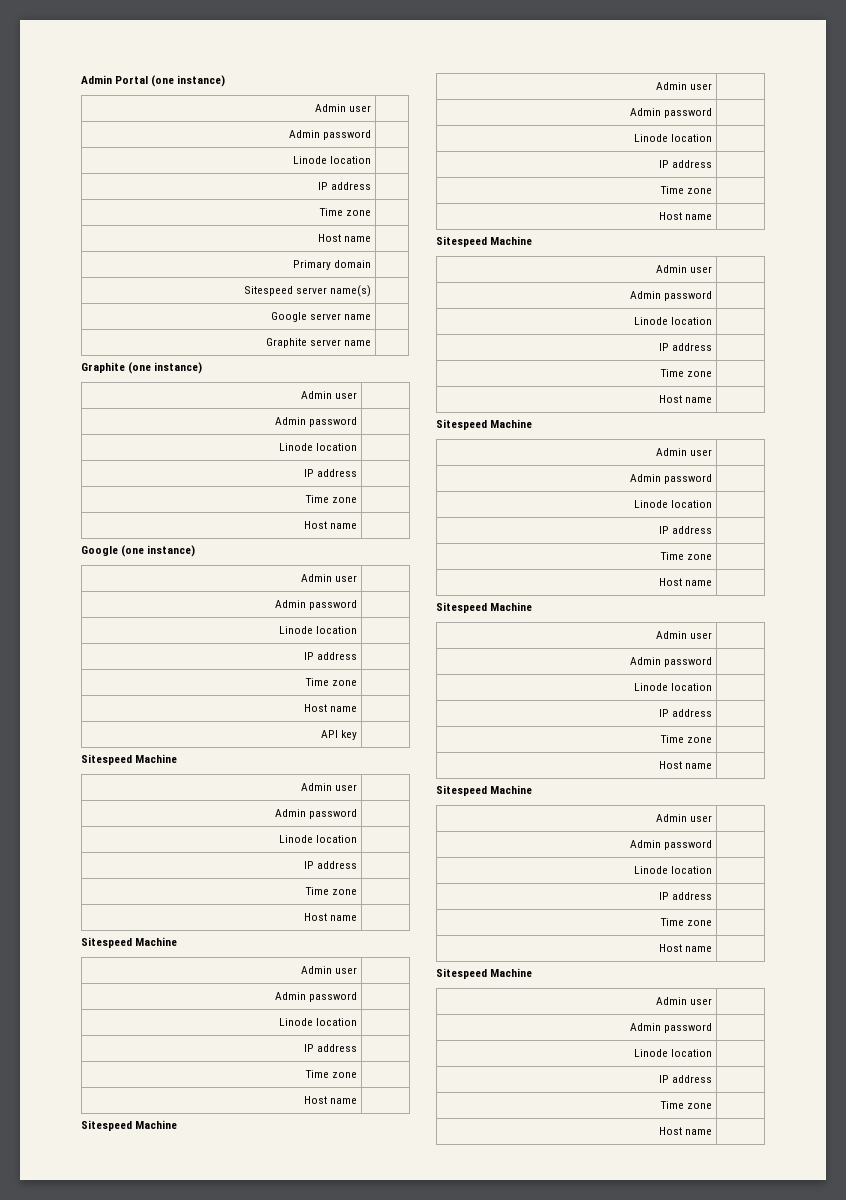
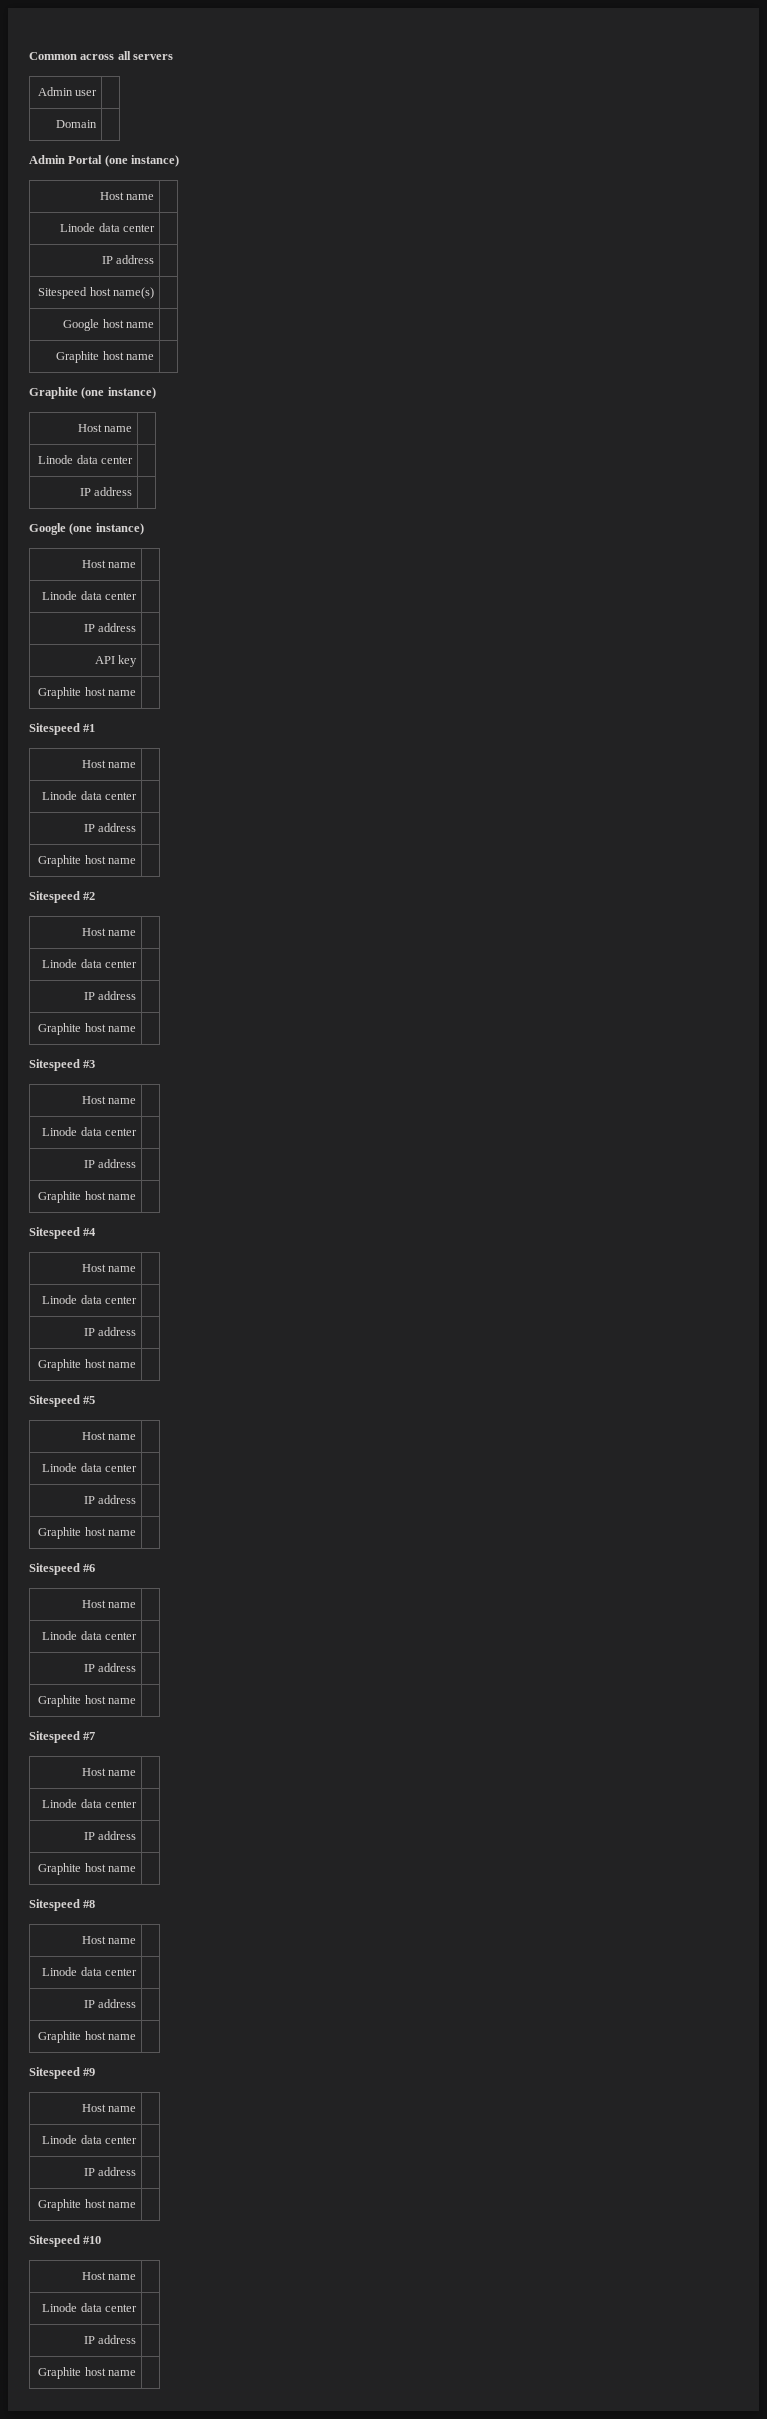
(81, 79) none -> [29,51,174,60] [37,87,98,96] [56,120,98,128] Common across all servers // Admin user | // Domain | //
[314,104,372,112] [288,130,372,140] [292,156,372,164] [317,182,372,190] [318,208,372,216] [317,234,372,242] [292,260,372,270] [243,286,327,296] Admin user | // Admin password | // Linode location | // IP address | // Time zone | // Host name | // Primary domain | // Sitespeed server -> [99,192,155,200] [60,223,156,232] [101,255,155,264] [38,287,111,299] Host name | // Linode data center | // IP address | // Sitespeed host
[309,313,372,320] [265,338,341,348] server name | // Graphite server -> [102,319,155,328] [56,351,124,363] host name | // Graphite host
[300,391,358,399] [274,417,358,427] [278,443,358,451] [303,469,358,477] [304,495,358,503] [303,521,358,529] [81,545,196,557] [300,574,358,582] [274,600,358,610] [278,626,358,634] [303,652,358,660] [304,678,358,686] [303,704,358,712] [320,730,358,740] [81,754,178,765] [300,783,358,791] [274,809,358,819] [278,835,358,843] [303,861,358,869] [304,887,358,895] [303,913,358,921] [81,937,178,948] [300,966,358,974] [274,992,358,1002] [278,1018,358,1026] [303,1044,358,1052] [304,1070,358,1078] [303,1096,358,1104] [81,1120,178,1131] [655,82,713,90] [629,108,713,118] [633,134,713,142] [658,160,713,168] [659,186,713,194] [658,212,713,220] [436,236,533,247] [655,265,713,273] [629,291,713,301] [633,317,713,325] [658,343,713,351] [659,369,713,377] [658,395,713,403] [436,419,533,430] [655,448,713,456] [629,474,713,484] [633,500,713,508] [658,526,713,534] [659,552,713,560] [658,578,713,586] [436,602,533,613] [655,631,713,639] [629,657,713,667] [633,683,713,691] [658,709,713,717] [659,735,713,743] [658,761,713,769] [436,785,533,796] [655,814,713,822] [629,840,713,850] [633,866,713,874] [658,892,713,900] [659,918,713,926] [658,944,713,952] [436,968,533,979] [655,997,713,1005] [629,1023,713,1033] [633,1049,713,1057] [658,1075,713,1083] [659,1101,713,1109] [658,1127,682,1135] Admin user | // Admin password | // Linode location | // IP address | // Time zone | // Host name | // Google (one instance) // Admin user | // Admin password | // Linode location | // IP address | // Time zone | // Host name | // API key | // Sitespeed Machine // Admin user | // Admin password | // Linode location | // IP address | // Time zone | // Host name | // Sitespeed Machine // Admin user | // Admin password | // Linode location | // IP address | // Time zone | // Host name | // Sitespeed Machine // Admin user | // Admin password | // Linode location | // IP address | // Time zone | // Host name | // Sitespeed Machine // Admin user | // Admin password | // Linode location | // IP address | // Time zone | // Host name | // Sitespeed Machine // Admin user | // Admin password | // Linode location | // IP address | // Time zone | // Host name | // Sitespeed Machine // Admin user | // Admin password | // Linode location | // IP address | // Time zone | // Host name | // Sitespeed Machine // Admin user | // Admin password | // Linode location | // IP address | // Time zone | // Host name | // Sitespeed Machine // Admin user | // Admin password | // Linode location | // IP address | // Time zone | // Host -> [77,424,133,432] [38,455,134,464] [79,487,133,496] [29,523,144,535] [81,560,137,568] [42,591,138,600] [83,623,137,632] [94,655,138,667] [38,687,137,699] [29,723,96,735] [81,760,137,768] [42,791,138,800] [83,823,137,832] [38,855,137,867] [29,891,96,903] [81,928,137,936] [42,959,138,968] [83,991,137,1000] [38,1023,137,1035] [29,1059,96,1071] [81,1096,137,1104] [42,1127,138,1136] [83,1159,137,1168] [38,1191,137,1203] [29,1227,97,1239] [81,1264,137,1272] [42,1295,138,1304] [83,1327,137,1336] [38,1359,137,1371] [29,1395,96,1407] [81,1432,137,1440] [42,1463,138,1472] [83,1495,137,1504] [38,1527,137,1539] [29,1563,96,1575] [81,1600,137,1608] [42,1631,138,1640] [83,1663,137,1672] [38,1695,137,1707] [29,1731,96,1743] [81,1768,137,1776] [42,1799,138,1808] [83,1831,137,1840] [38,1863,137,1875] [29,1899,96,1911] [81,1936,137,1944] [42,1967,138,1976] [83,1999,137,2008] [38,2031,137,2043] [29,2067,96,2079] [81,2104,137,2112] [42,2135,138,2144] [83,2167,137,2176] [38,2199,137,2211] [29,2235,102,2247] [81,2272,137,2280] [42,2303,138,2312] [83,2335,137,2344] [38,2367,106,2379] Host name | // Linode data center | // IP address | // Google (one instance) // Host name | // Linode data center | // IP address | // API key | // Graphite host name | // Sitespeed #1 // Host name | // Linode data center | // IP address | // Graphite host name | // Sitespeed #2 // Host name | // Linode data center | // IP address | // Graphite host name | // Sitespeed #3 // Host name | // Linode data center | // IP address | // Graphite host name | // Sitespeed #4 // Host name | // Linode data center | // IP address | // Graphite host name | // Sitespeed #5 // Host name | // Linode data center | // IP address | // Graphite host name | // Sitespeed #6 // Host name | // Linode data center | // IP address | // Graphite host name | // Sitespeed #7 // Host name | // Linode data center | // IP address | // Graphite host name | // Sitespeed #8 // Host name | // Linode data center | // IP address | // Graphite host name | // Sitespeed #9 // Host name | // Linode data center | // IP address | // Graphite host name | // Sitespeed #10 // Host name | // Linode data center | // IP address | // Graphite host

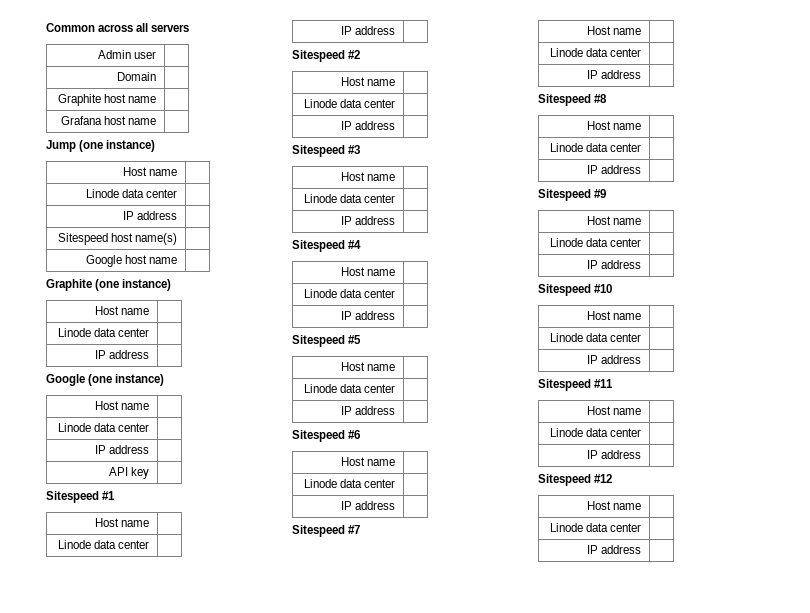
[29,155,103,164] // Admin Portal -> [57,94,157,106] [60,116,157,125] [46,140,76,152] // Graphite host name | // Grafana host name | // Jump
[56,351,155,363] // Graphite host name | -> (178, 260) none
[38,687,137,699] // Graphite host name | -> (150, 473) none
[38,855,137,867] // Graphite host name | -> (396, 30) none
[38,1023,137,1035] // Graphite host name | -> (396, 125) none
[38,1191,137,1203] // Graphite host name | -> (396, 220) none
[38,1359,137,1371] // Graphite host name | -> (396, 315) none
[38,1527,137,1539] // Graphite host name | -> (396, 410) none
[38,1695,137,1707] // Graphite host name | -> (396, 505) none
[38,1863,137,1875] // Graphite host name | -> (642, 74) none
[38,2031,137,2043] // Graphite host name | -> (642, 169) none
[38,2199,137,2211] // Graphite host name | -> (642, 264) none
[38,2367,137,2379] // Graphite host name -> [538,379,614,391] [586,406,642,415] [549,428,642,437] [586,450,642,459] [538,474,613,486] [586,501,642,510] [549,523,642,532] [586,545,642,554] // Sitespeed #11 // Host name | // Linode data center | // IP address | // Sitespeed #12 // Host name | // Linode data center | // IP address

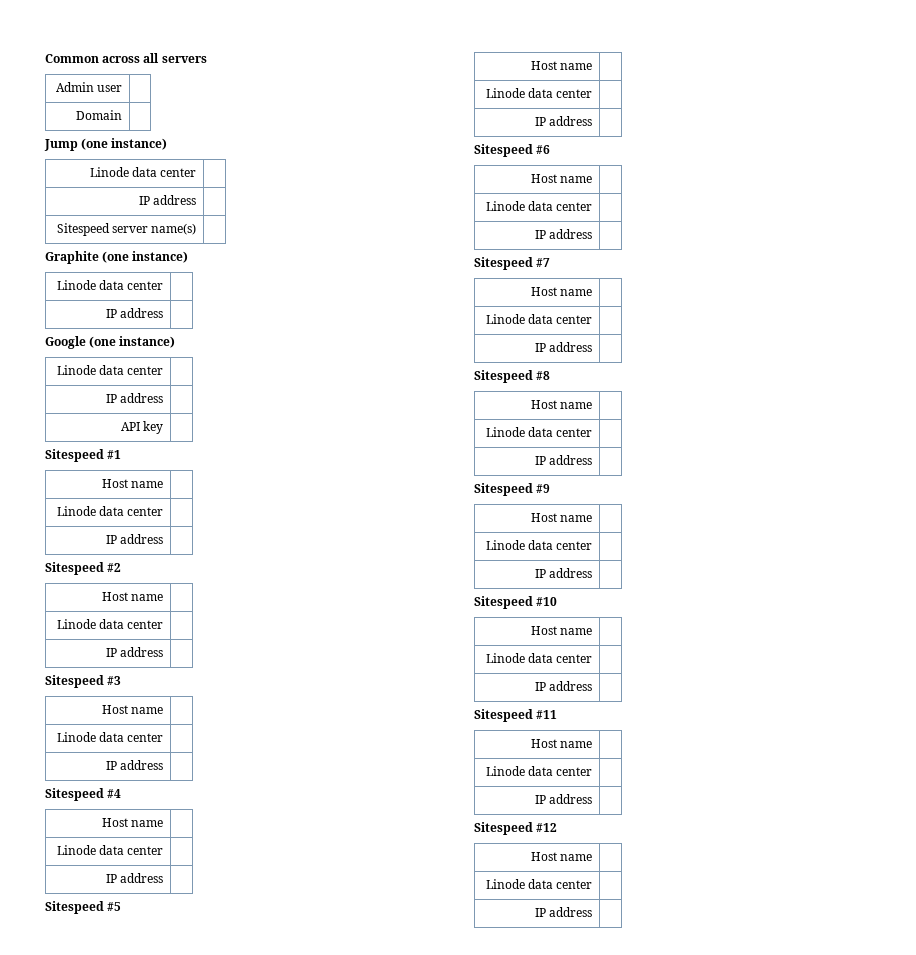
[57,94,157,106] [60,116,157,125] // Graphite host name | // Grafana host name | -> (123, 115) none
[122,167,178,176] [85,189,178,198] [122,211,178,220] [57,233,133,245] // Host name | // Linode data center | // IP address | // Sitespeed host -> [89,167,197,177] [138,195,197,205] [56,223,148,236] // Linode data center | // IP address | // Sitespeed server
[85,255,178,267] // Google host name | -> (197, 229) none
[94,306,150,315] // Host name | -> (189, 257) none
[94,401,150,410] // Host name | -> (176, 342) none

